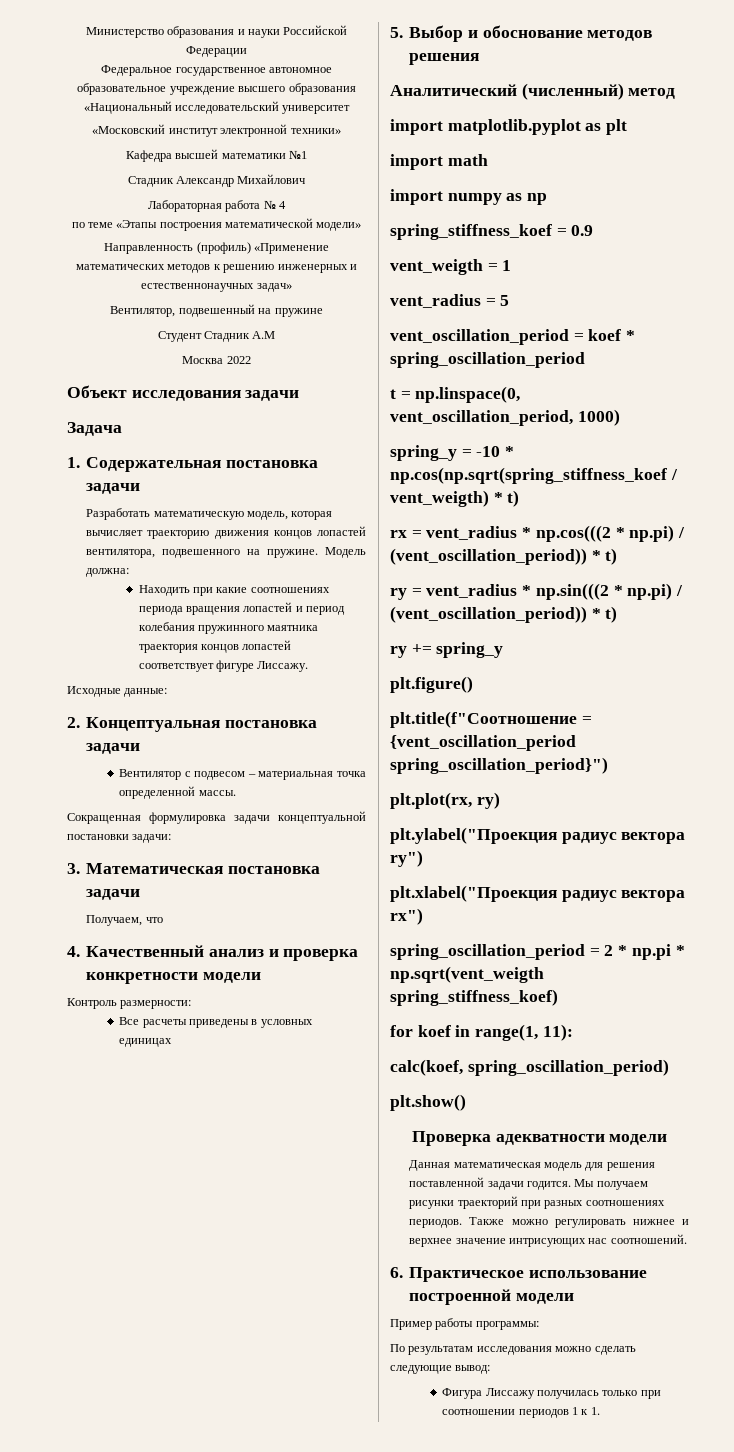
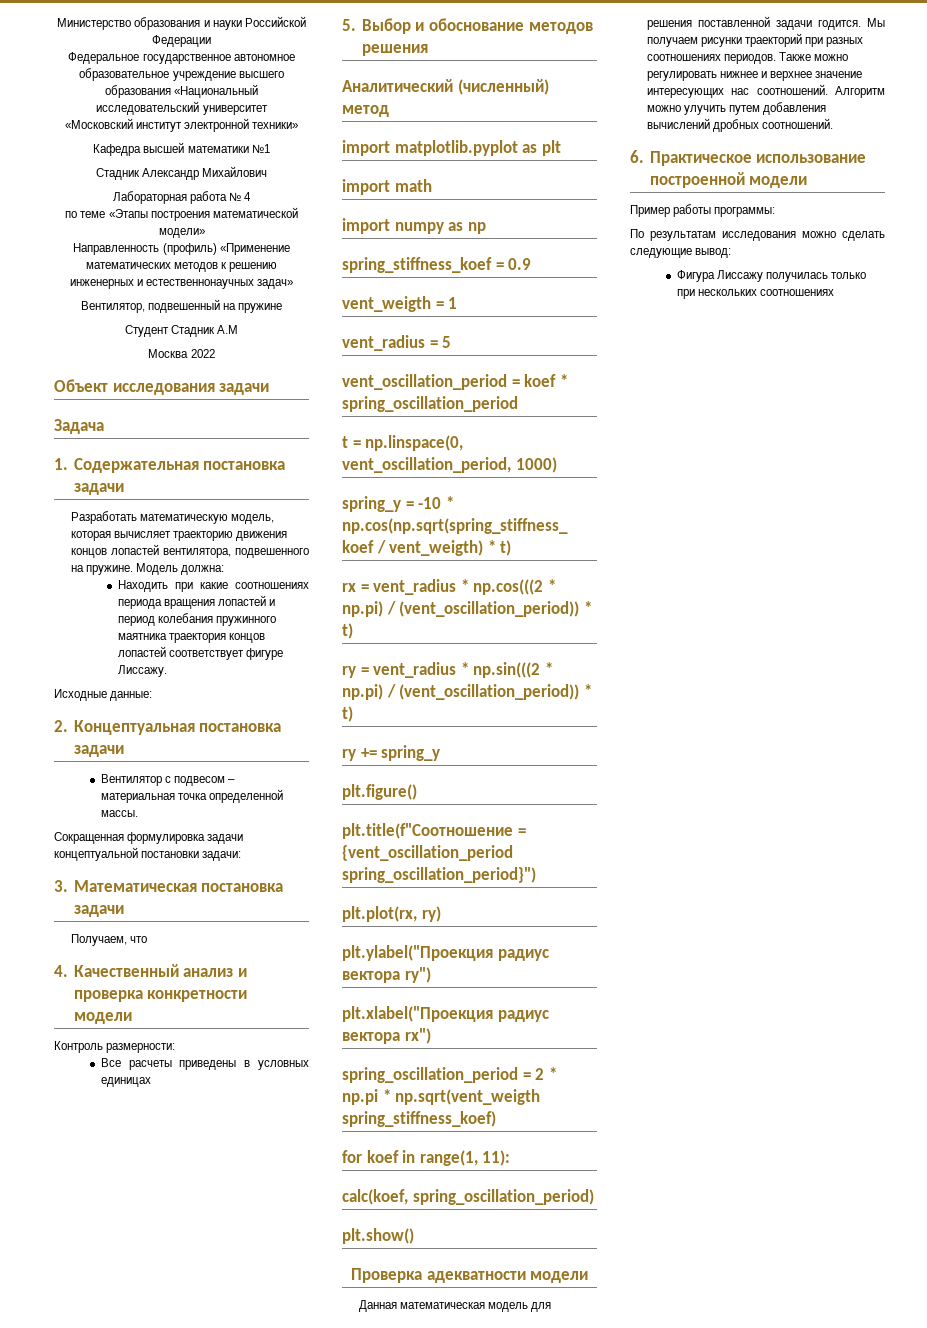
[509,1238,587,1247] интрисующих -> [647,88,725,98] интересующих
(687, 1239) none -> [835,86,885,98] [647,102,827,115] [647,118,834,132] Алгоритм можно улучить путем добавления вычислений дробных соотношений.
[442,1407,600,1418] соотношении периодов 1 к 1. -> [697,289,834,296] нескольких соотношениях

